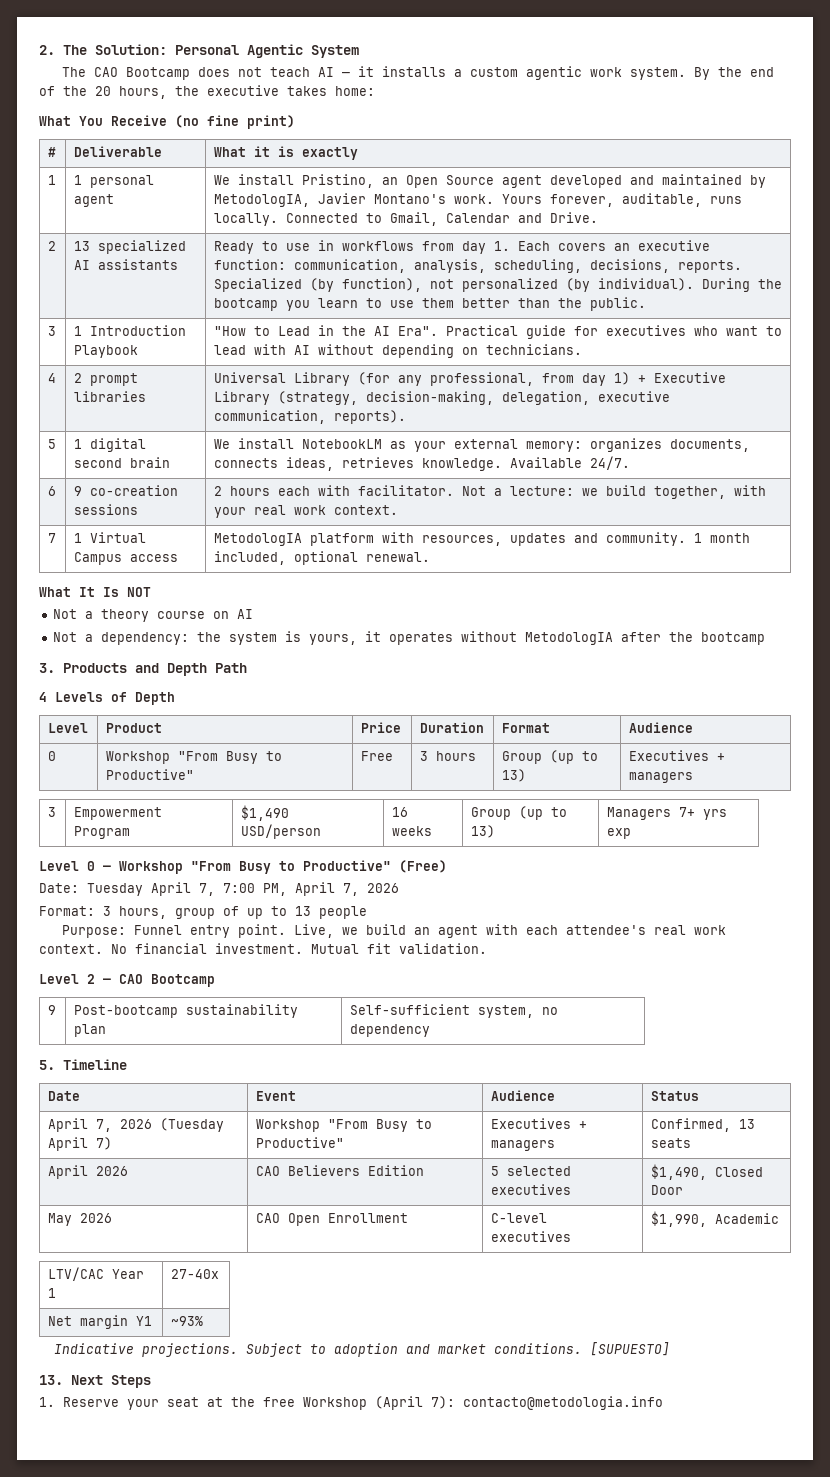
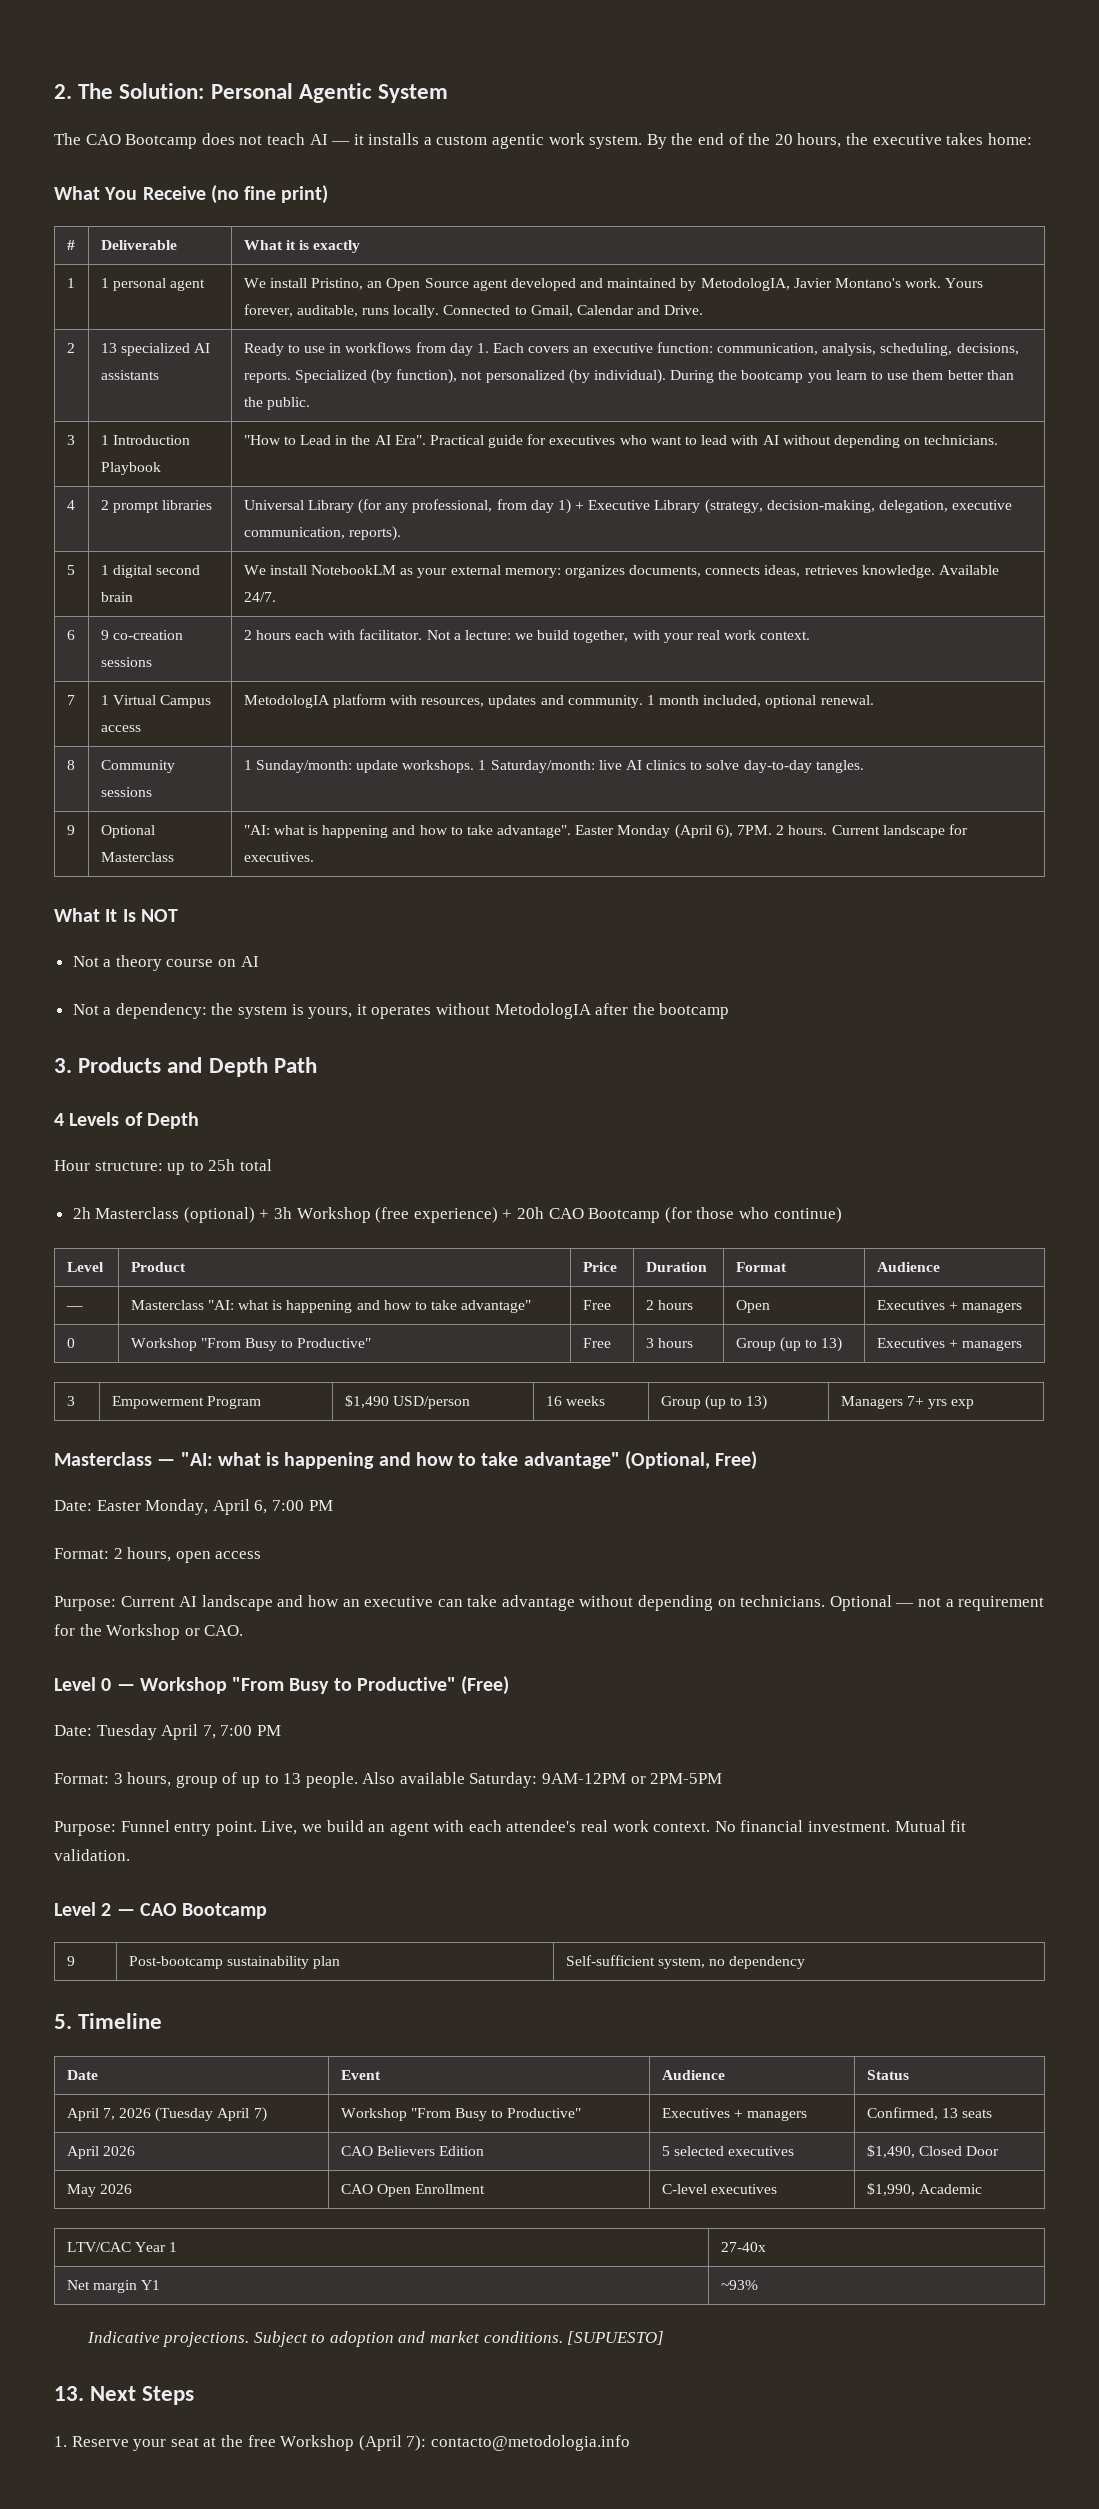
(430, 557) none -> [66,760,75,770] [100,760,175,773] [100,787,152,797] [243,760,864,773] [66,825,75,835] [100,825,155,838] [100,852,174,862] [243,824,968,839] [243,852,314,862] // 8 | Community sessions | 1 Sunday/month: update workshops. 1 Saturday/month: live AI clinics to solve day-to-day tangles. // 9 | Optional Masterclass | "AI: what is happening and how to take advantage". Easter Monday (April 6), 7PM. 2 hours. Current landscape for executives.
(175, 698) none -> [54,1159,272,1175] [72,1207,842,1223] // Hour structure: up to 25h total // 2h Masterclass (optional) + 3h Workshop (free experience) + 20h CAO Bootcamp (for those who continue)
(693, 727) none -> [65,1306,83,1310] [130,1300,532,1313] [582,1300,611,1310] [645,1300,693,1310] [735,1300,770,1313] [876,1300,1023,1313] // — | Masterclass "AI: what is happening and how to take advantage" | Free | 2 hours | Open | Executives + managers
(631, 833) none -> [54,1451,758,1470] [54,1499,333,1515] [54,1547,262,1563] [54,1595,1045,1611] [54,1624,244,1640] // Masterclass — "AI: what is happening and how to take advantage" (Optional, Free) // Date: Easter Monday, April 6, 7:00 PM // Format: 2 hours, open access // Purpose: Current AI landscape and how an executive can take advantage without depending on technicians. Optional — not a requirement for the Workshop or CAO.
[263,882,399,896] PM, April 7, 2026 -> [256,1725,281,1736] PM
[319,906,367,919] people -> [305,1772,723,1788] people. Also available Saturday: 9AM-12PM or 2PM-5PM

